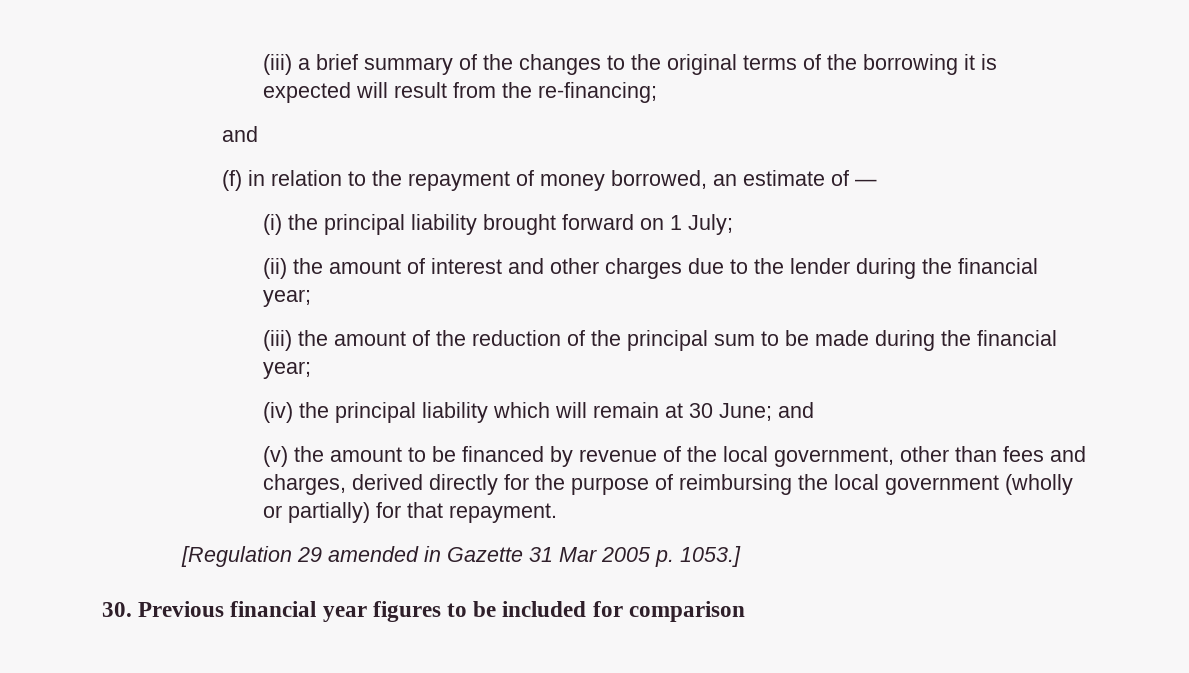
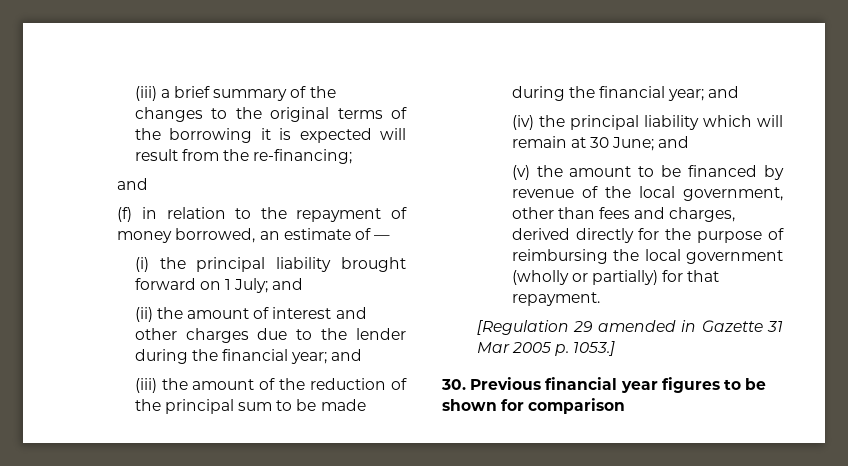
(733, 224) none -> [272,278,304,290] and
(311, 298) none -> [331,349,363,361] and
(311, 370) none -> [708,86,740,98] and
[502,601,587,617] included -> [442,399,497,411] shown

